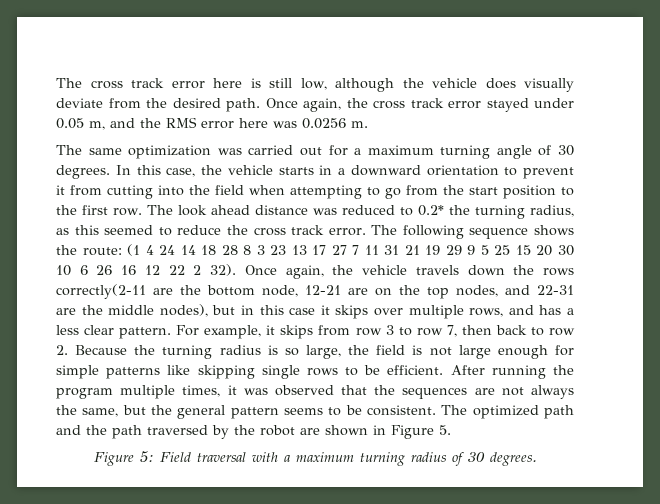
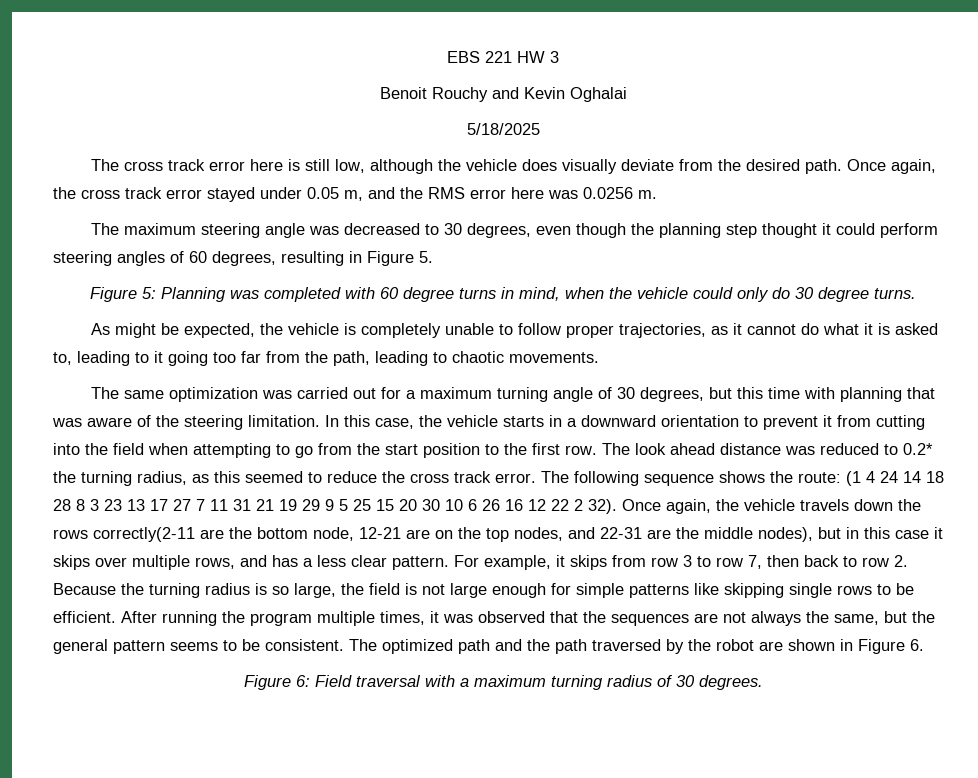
(56, 83) none -> [447,51,559,63] [379,87,627,102] [466,123,540,135] EBS 221 HW 3 // Benoit Rouchy and Kevin Oghalai // 5/18/2025 //
(368, 124) none -> [91,223,939,238] [53,251,433,266] [90,287,916,302] [91,323,939,338] [53,351,599,366] // The maximum steering angle was decreased to 30 degrees, even though the planning step thought it could perform steering angles of 60 degrees, resulting in Figure 5. // Figure 5: Planning was completed with 60 degree turns in mind, when the vehicle could only do 30 degree turns. // As might be expected, the vehicle is completely unable to follow proper trajectories, as it cannot do what it is asked to, leading to it going too far from the path, leading to chaotic movements.
[56,165,110,179] degrees. -> [640,387,936,402] [52,415,320,430] degrees, but this time with planning that was aware of the steering limitation.
[439,425,451,435] [93,451,154,466] 5. // Figure 5: -> [910,639,924,651] [243,675,310,690] 6. // Figure 6:

